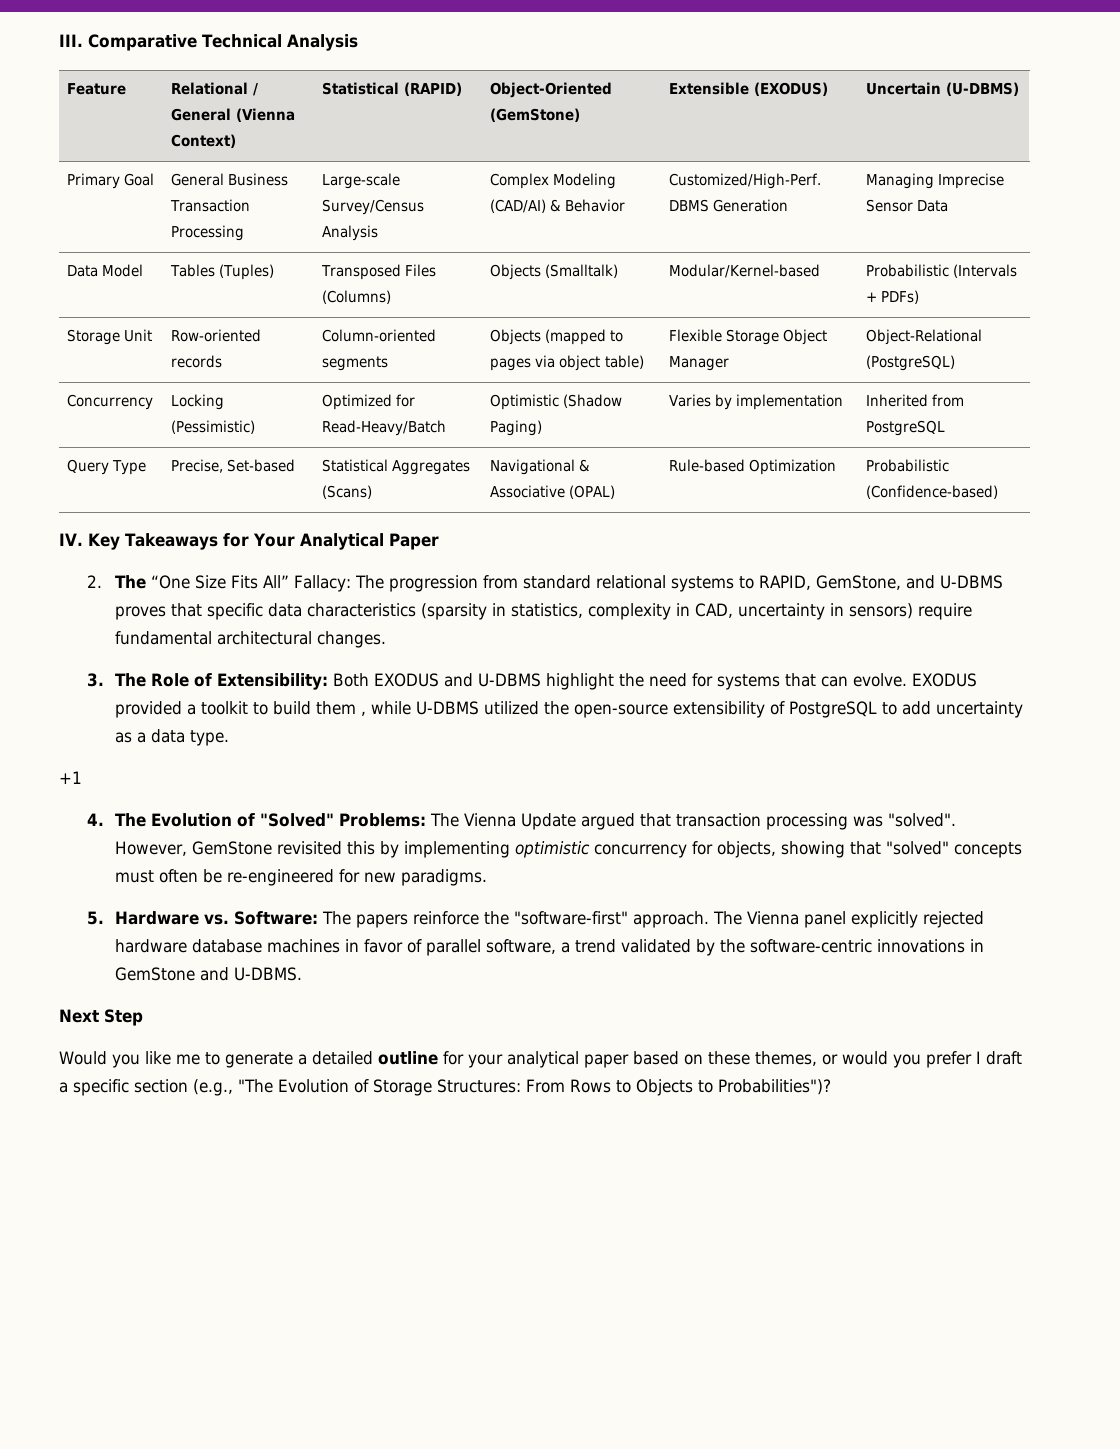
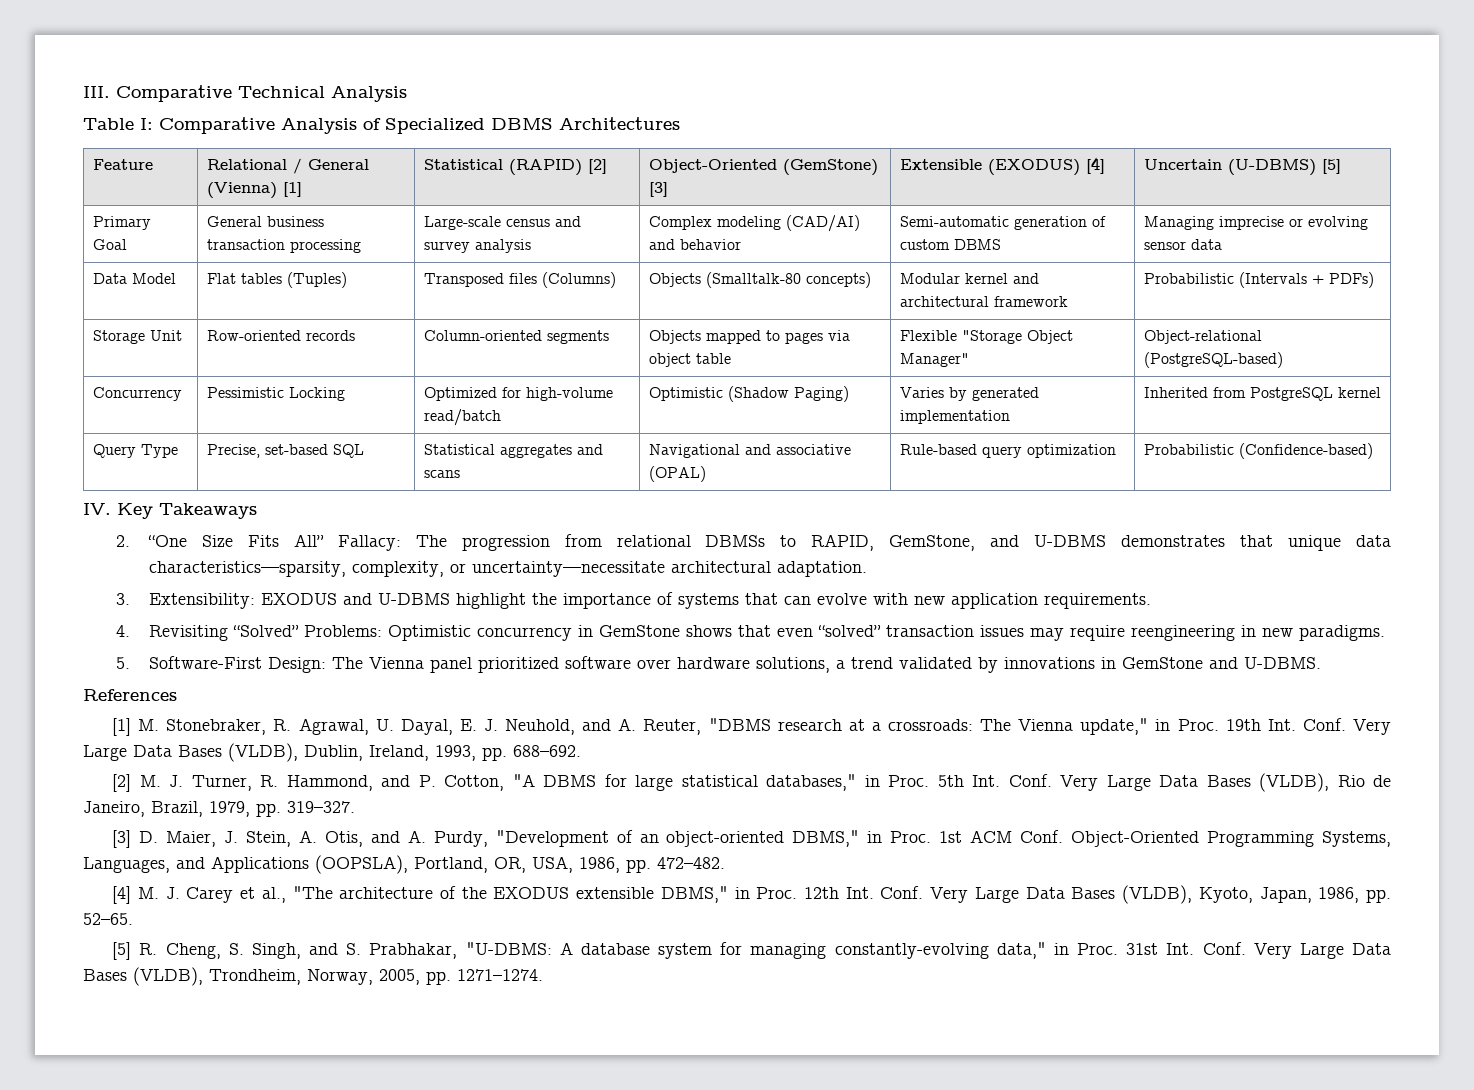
(358, 42) none -> [83,117,680,134] // Table I: Comparative Analysis of Specialized DBMS Architectures
[236,108,296,122] [171,134,237,148] (Vienna Context) -> [206,182,302,199] (Vienna) [1]
(463, 89) none -> [587,159,607,174] [2]
(581, 115) none -> [648,182,668,197] [3]
(829, 89) none -> [1085,157,1105,174] [4]
(1020, 89) none -> [1321,159,1341,174] [5]
[228,173,289,186] [170,199,251,212] [171,225,245,241] [322,173,401,189] [322,199,425,215] [322,225,379,241] [490,173,617,189] [490,199,626,213] [669,173,822,189] [669,199,789,212] Business Transaction Processing | Large-scale Survey/Census Analysis | Complex Modeling (CAD/AI) & Behavior | Customized/High-Perf. DBMS Generation -> [266,216,324,227] [206,239,361,253] [423,216,581,230] [423,239,531,253] [648,215,860,232] [648,239,741,250] [899,216,1106,230] [899,239,1001,250] business transaction processing | Large-scale census and survey analysis | Complex modeling (CAD/AI) and behavior | Semi-automatic generation of custom DBMS
[938,173,1005,189] [866,199,949,212] Imprecise Sensor Data -> [1218,216,1368,230] [1143,239,1222,250] imprecise or evolving sensor data
[170,264,216,277] Tables -> [206,273,282,284] Flat tables
[405,264,437,277] Files -> [508,273,537,284] files
[545,264,619,278] [669,264,821,278] (Smalltalk) | Modular/Kernel-based -> [705,272,871,288] [899,273,1039,284] [899,296,1068,307] (Smalltalk-80 concepts) | Modular kernel and architectural framework
[545,329,607,345] (mapped -> [705,330,761,344] mapped
[604,355,644,369] table) -> [695,353,731,364] table
[726,329,828,345] [669,356,730,371] [866,329,983,345] [866,355,956,371] Storage Object Manager | Object-Relational (PostgreSQL) -> [961,330,1073,344] [899,353,969,367] [1143,330,1262,344] [1143,352,1283,368] "Storage Object Manager" | Object-relational (PostgreSQL-based)
(154, 402) none -> [206,387,284,398] Pessimistic
[171,420,256,434] (Pessimistic) -> (345, 394) none
[322,420,447,436] Read-Heavy/Batch -> [525,387,613,401] [423,409,501,426] high-volume read/batch
(733, 402) none -> [971,387,1039,401] generated
(946, 428) none -> [1337,387,1381,398] kernel
[227,459,296,472] [322,459,471,475] [322,485,373,499] Set-based | Statistical Aggregates (Scans) -> [264,444,364,458] [423,444,603,458] [423,470,460,478] set-based SQL | Statistical aggregates and scans
[579,459,591,472] [490,485,566,498] & Associative -> [744,444,851,455] and associative
[749,459,837,475] Optimization -> [981,444,1116,458] query optimization
[222,533,439,550] for Your Analytical Paper -> (257, 511) none
[114,575,146,589] The -> (130, 541) none
[522,575,734,592] standard relational systems -> [616,535,766,547] relational DBMSs
[114,603,972,620] [114,631,386,648] [86,673,369,690] proves that specific data characteristics (sparsity in statistics, complexity in CAD, uncertainty in sensors) require fundamental architectural changes. // 3. The Role of Extensibility: Both -> [1121,535,1391,551] [148,561,867,577] [115,593,255,609] demonstrates that unique data characteristics—sparsity, complexity, or uncertainty—necessitate architectural adaptation. // 3. Extensibility:
[648,673,713,687] need for -> [562,592,673,609] importance of
[852,673,977,687] [114,701,1023,718] [114,729,229,746] [59,771,82,784] [86,813,956,830] [114,841,1022,858] [114,869,487,886] [86,911,984,928] [114,939,556,956] evolve. EXODUS provided a toolkit to build them , while U-DBMS utilized the open-source extensibility of PostgreSQL to add uncertainty as a data type. // +1 // 4. The Evolution of "Solved" Problems: The Vienna Update argued that transaction processing was "solved". However, GemStone revisited this by implementing optimistic concurrency for objects, showing that "solved" concepts must often be re-engineered for new paradigms. // 5. Hardware vs. Software: The papers reinforce the "software-first" approach. The Vienna panel explicitly rejected hardware database machines in favor of parallel software, -> [816,593,1151,609] [115,625,1385,641] [115,656,830,673] evolve with new application requirements. // 4. Revisiting “Solved” Problems: Optimistic concurrency in GemStone shows that even “solved” transaction issues may require reengineering in new paradigms. // 5. Software-First Design: The Vienna panel prioritized software over hardware solutions,
[719,939,872,953] the software-centric -> (998, 665) none
[59,1009,143,1026] [59,1051,1022,1068] [59,1079,831,1096] Next Step // Would you like me to generate a detailed outline for your analytical paper based on these themes, or would you prefer I draft a specific section (e.g., "The Evolution of Storage Structures: From Rows to Objects to Probabilities")? -> [83,689,177,701] [112,718,1391,736] [83,743,581,762] [112,773,1391,792] [83,801,355,817] [112,830,1391,848] [83,855,725,874] [112,885,1392,904] [83,913,133,925] [112,942,1392,960] [83,967,543,986] References // [1] M. Stonebraker, R. Agrawal, U. Dayal, E. J. Neuhold, and A. Reuter, "DBMS research at a crossroads: The Vienna update," in Proc. 19th Int. Conf. Very Large Data Bases (VLDB), Dublin, Ireland, 1993, pp. 688–692. // [2] M. J. Turner, R. Hammond, and P. Cotton, "A DBMS for large statistical databases," in Proc. 5th Int. Conf. Very Large Data Bases (VLDB), Rio de Janeiro, Brazil, 1979, pp. 319–327. // [3] D. Maier, J. Stein, A. Otis, and A. Purdy, "Development of an object-oriented DBMS," in Proc. 1st ACM Conf. Object-Oriented Programming Systems, Languages, and Applications (OOPSLA), Portland, OR, USA, 1986, pp. 472–482. // [4] M. J. Carey et al., "The architecture of the EXODUS extensible DBMS," in Proc. 12th Int. Conf. Very Large Data Bases (VLDB), Kyoto, Japan, 1986, pp. 52–65. // [5] R. Cheng, S. Singh, and S. Prabhakar, "U-DBMS: A database system for managing constantly-evolving data," in Proc. 31st Int. Conf. Very Large Data Bases (VLDB), Trondheim, Norway, 2005, pp. 1271–1274.

